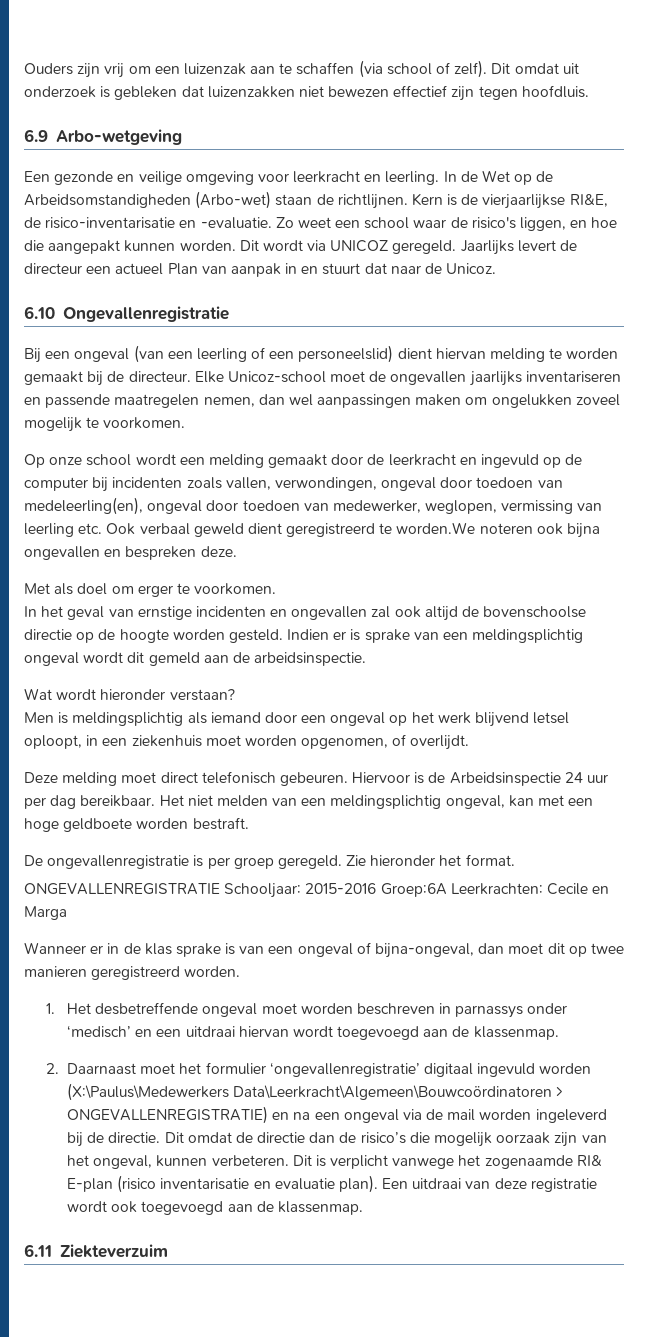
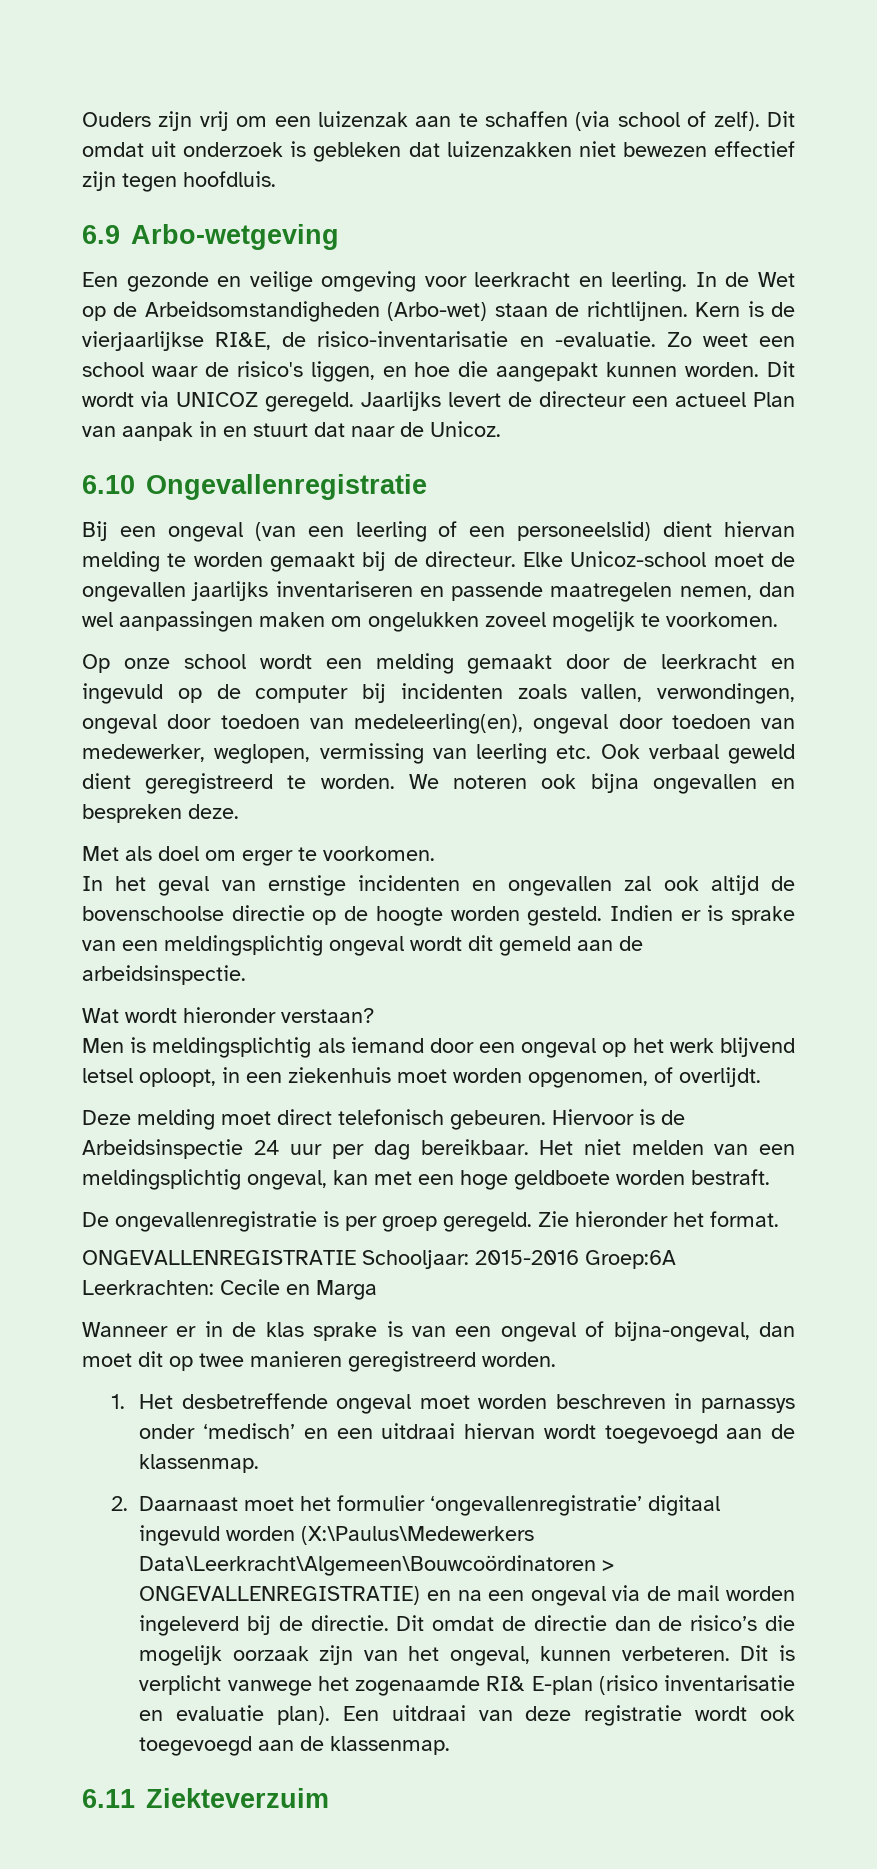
[396,522,476,534] worden.We -> [320,774,439,789] worden. We

